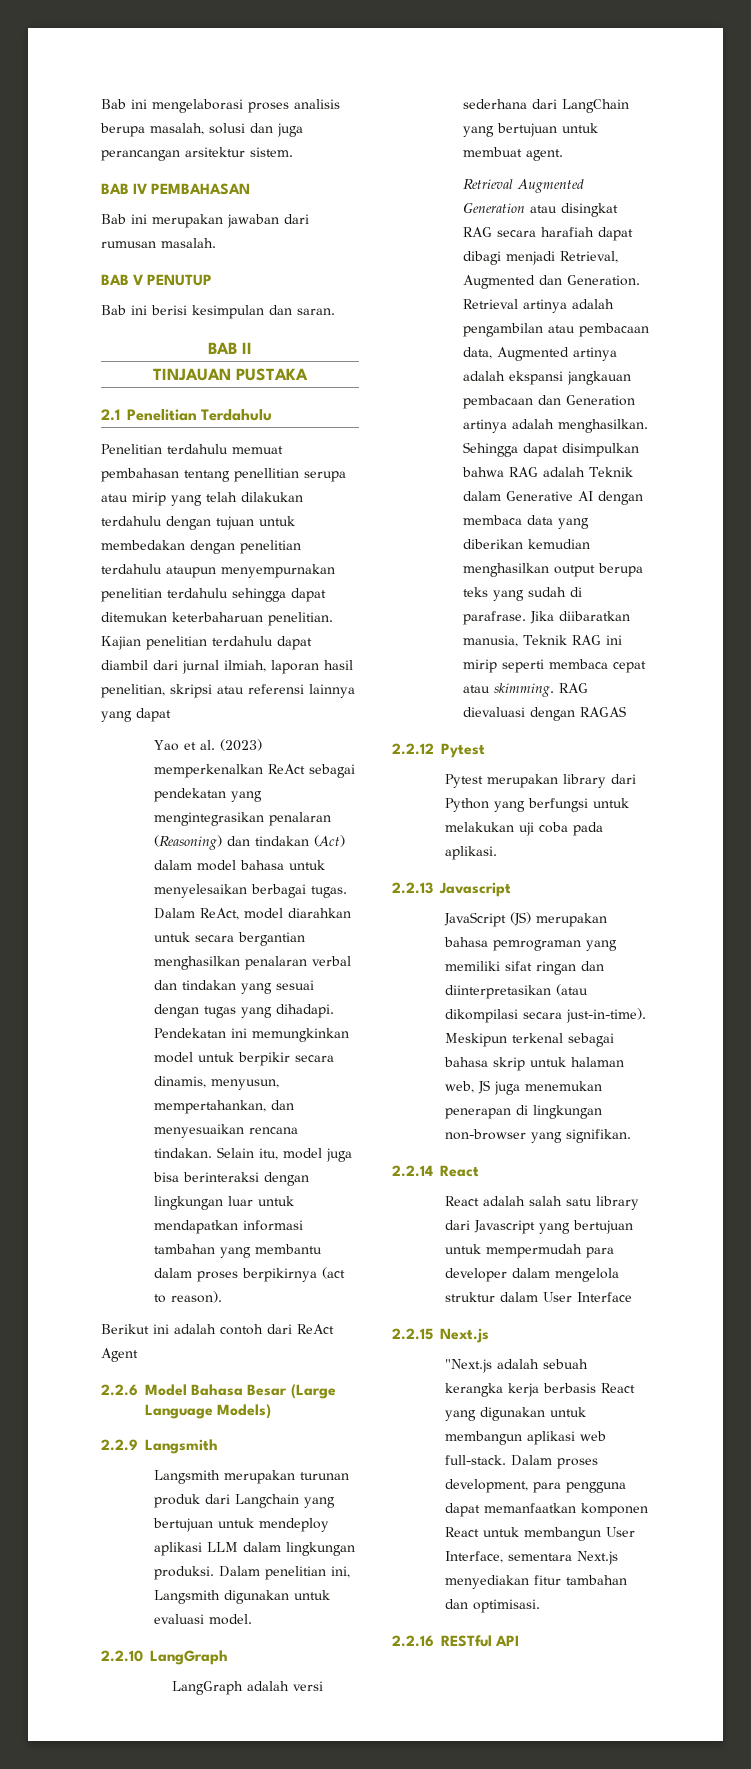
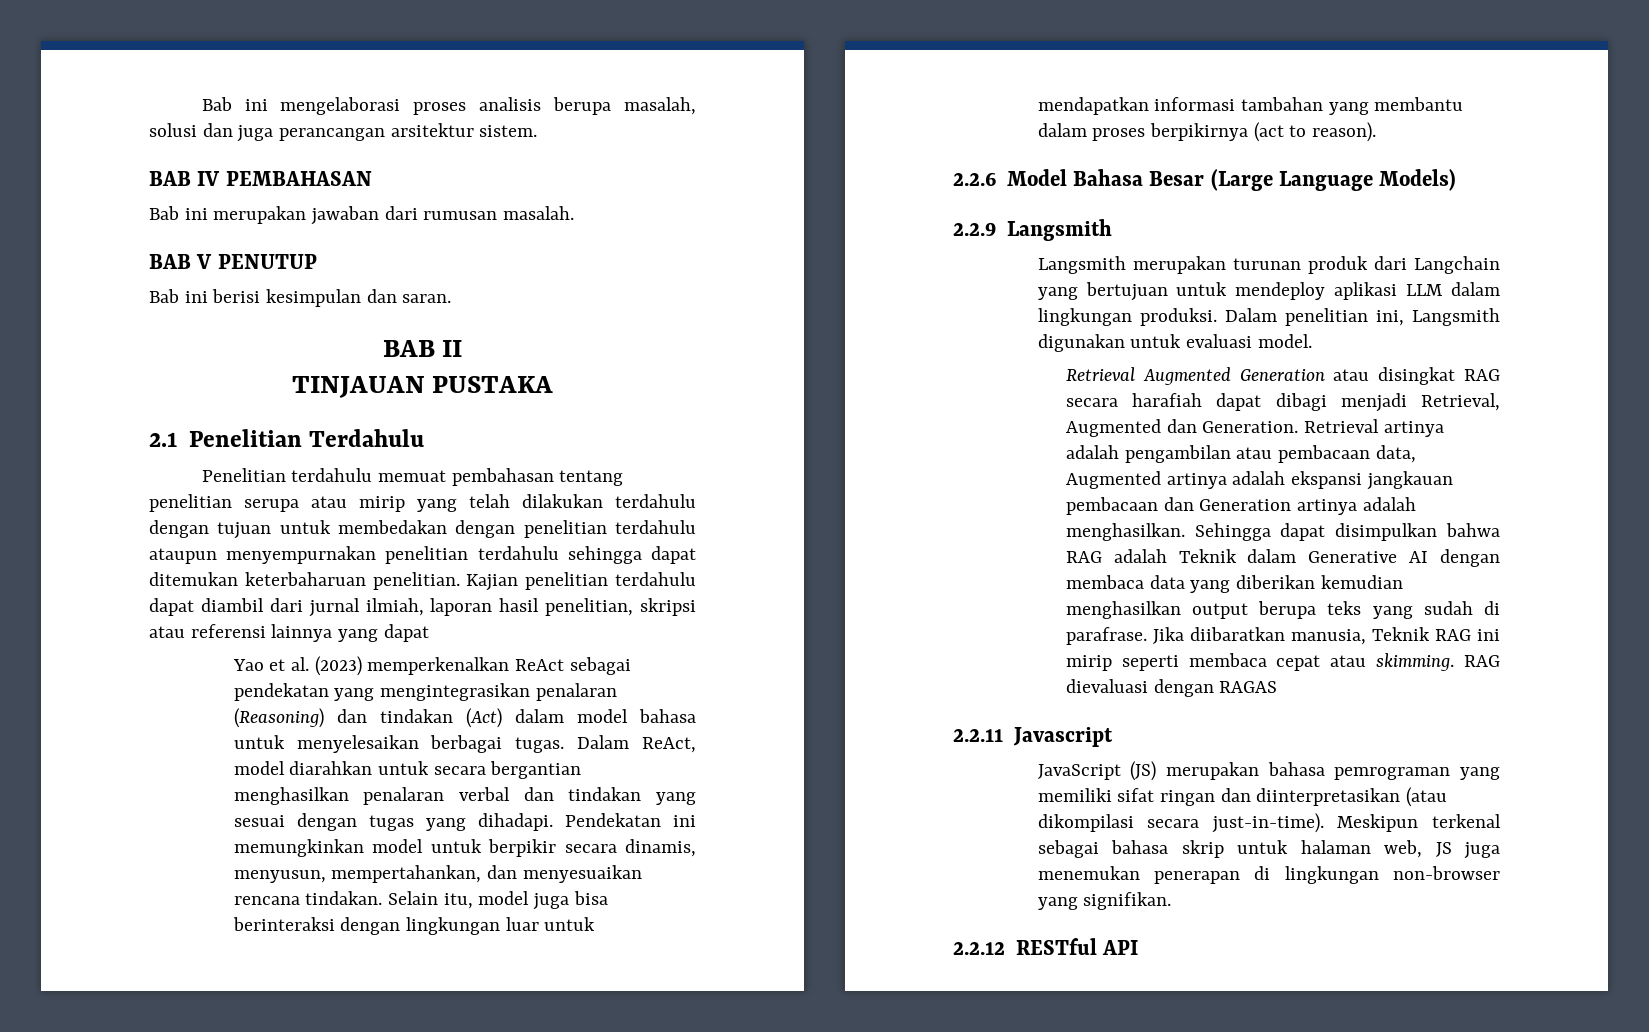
[234,468,299,482] penellitian -> [149,494,232,512] penelitian
[101,1324,334,1335] [101,1348,138,1362] // Berikut ini adalah contoh dari ReAct Agent -> (1377, 132) none
[101,1650,228,1665] [172,1681,324,1695] [463,99,630,113] [463,123,599,137] [463,147,564,161] // 2.2.10 LangGraph // LangGraph adalah versi sederhana dari LangChain yang bertujuan untuk membuat agent. -> (1312, 341) none
[392,743,485,758] [445,774,637,788] [445,798,630,812] [445,822,604,836] [445,846,498,860] [392,882,433,894] 2.2.12 Pytest // Pytest merupakan library dari Python yang berfungsi untuk melakukan uji coba pada aplikasi. // 2.2.13 -> [953,729,1003,742] 2.2.11
[392,1165,479,1177] [445,1196,640,1210] [445,1220,634,1234] [445,1244,615,1258] [445,1268,620,1282] [445,1292,633,1302] [392,1328,489,1343] [445,1359,589,1373] [445,1383,636,1397] [445,1407,587,1421] [445,1431,607,1445] [445,1455,599,1469] [445,1479,627,1493] [445,1503,649,1517] [445,1527,636,1541] [445,1551,619,1565] [445,1575,628,1589] [445,1599,541,1613] [392,1635,434,1647] 2.2.14 React // React adalah salah satu library dari Javascript yang bertujuan untuk mempermudah para developer dalam mengelola struktur dalam User Interface // 2.2.15 Next.js // "Next.js adalah sebuah kerangka kerja berbasis React yang digunakan untuk membangun aplikasi web full-stack. Dalam proses development, para pengguna dapat memanfaatkan komponen React untuk membangun User Interface, sementara Next.js menyediakan fitur tambahan dan optimisasi. // 2.2.16 -> [953,942,1005,955] 2.2.12

